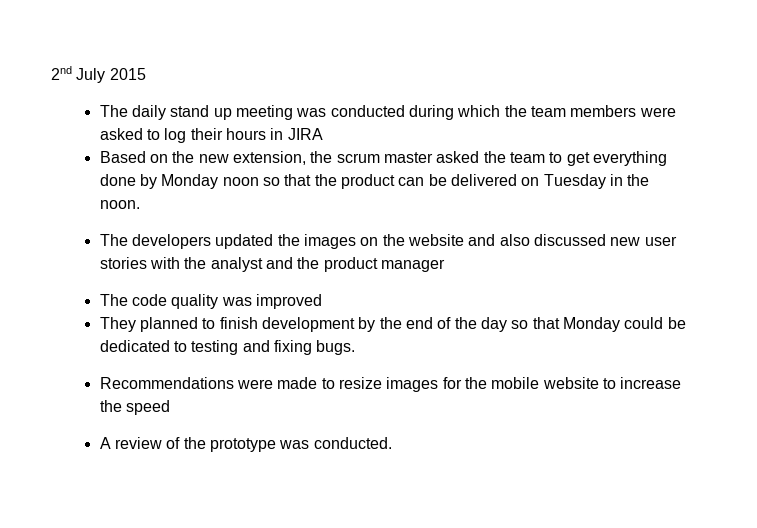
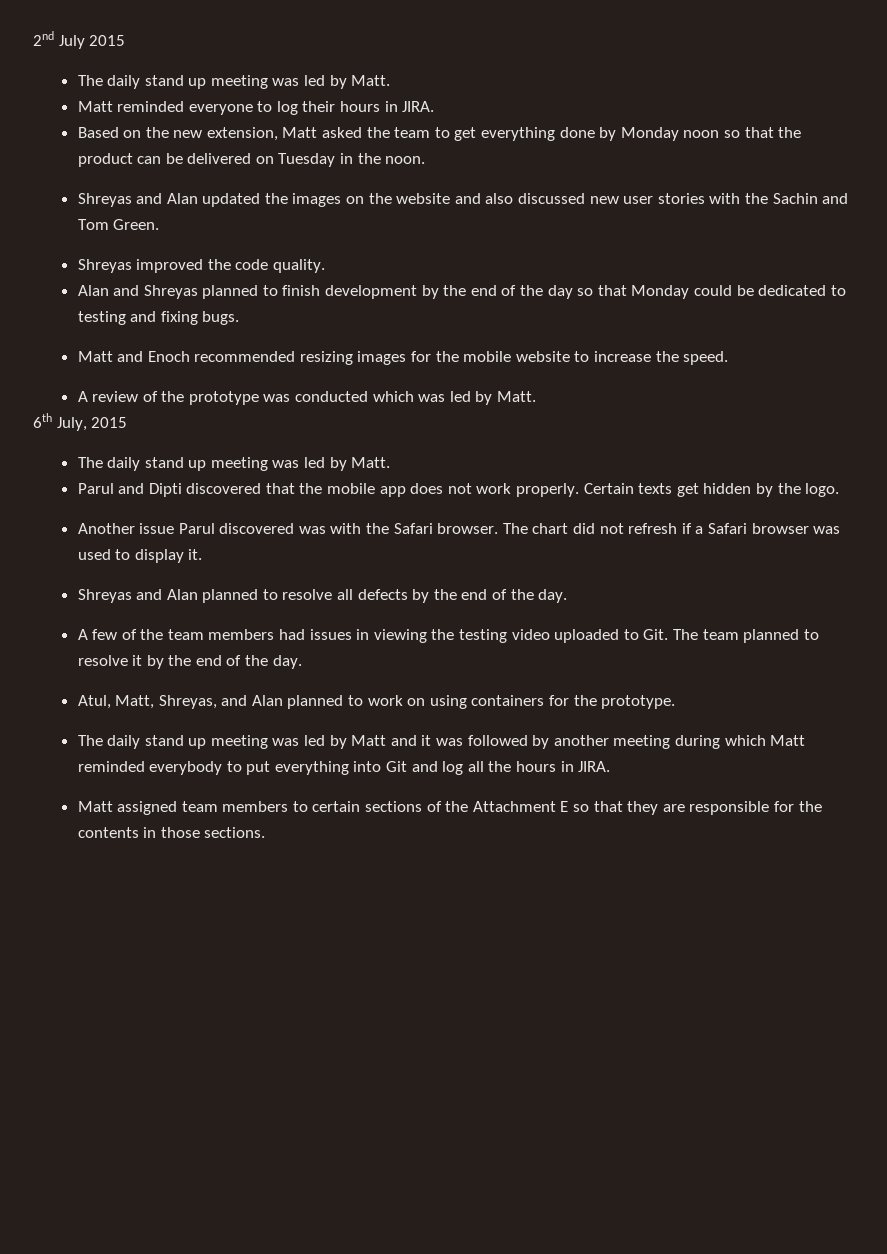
[330,105,676,120] [99,128,143,140] conducted during which the team members were asked -> [304,75,391,89] [77,101,253,115] led by Matt. // Matt reminded everyone
[287,128,323,140] JIRA -> [402,101,435,112] JIRA.
[310,151,433,163] the scrum master -> [282,127,318,138] Matt
[99,234,212,249] The developers -> [77,193,198,207] Shreyas and Alan
[210,257,445,272] [99,294,322,309] [99,317,136,332] analyst and the product manager // The code quality was improved // They -> [772,193,849,204] [77,219,160,230] [77,259,325,273] [77,285,198,299] Sachin and Tom Green. // Shreyas improved the code quality. // Alan and Shreyas
[99,377,382,389] Recommendations were made to resize -> [77,351,353,365] Matt and Enoch recommended resizing
[126,400,171,415] speed -> [683,351,729,365] speed.
[313,437,392,449] conducted. -> [295,391,537,405] [33,413,128,431] [77,457,391,471] [77,483,840,497] [77,523,841,534] [77,549,203,563] [77,589,568,603] [77,629,819,643] [77,655,302,669] [77,695,676,709] [77,735,806,749] [77,761,611,775] [77,801,822,815] [77,827,266,838] conducted which was led by Matt. // 6th July, 2015 // The daily stand up meeting was led by Matt. // Parul and Dipti discovered that the mobile app does not work properly. Certain texts get hidden by the logo. // Another issue Parul discovered was with the Safari browser. The chart did not refresh if a Safari browser was used to display it. // Shreyas and Alan planned to resolve all defects by the end of the day. // A few of the team members had issues in viewing the testing video uploaded to Git. The team planned to resolve it by the end of the day. // Atul, Matt, Shreyas, and Alan planned to work on using containers for the prototype. // The daily stand up meeting was led by Matt and it was followed by another meeting during which Matt reminded everybody to put everything into Git and log all the hours in JIRA. // Matt assigned team members to certain sections of the Attachment E so that they are responsible for the contents in those sections.

